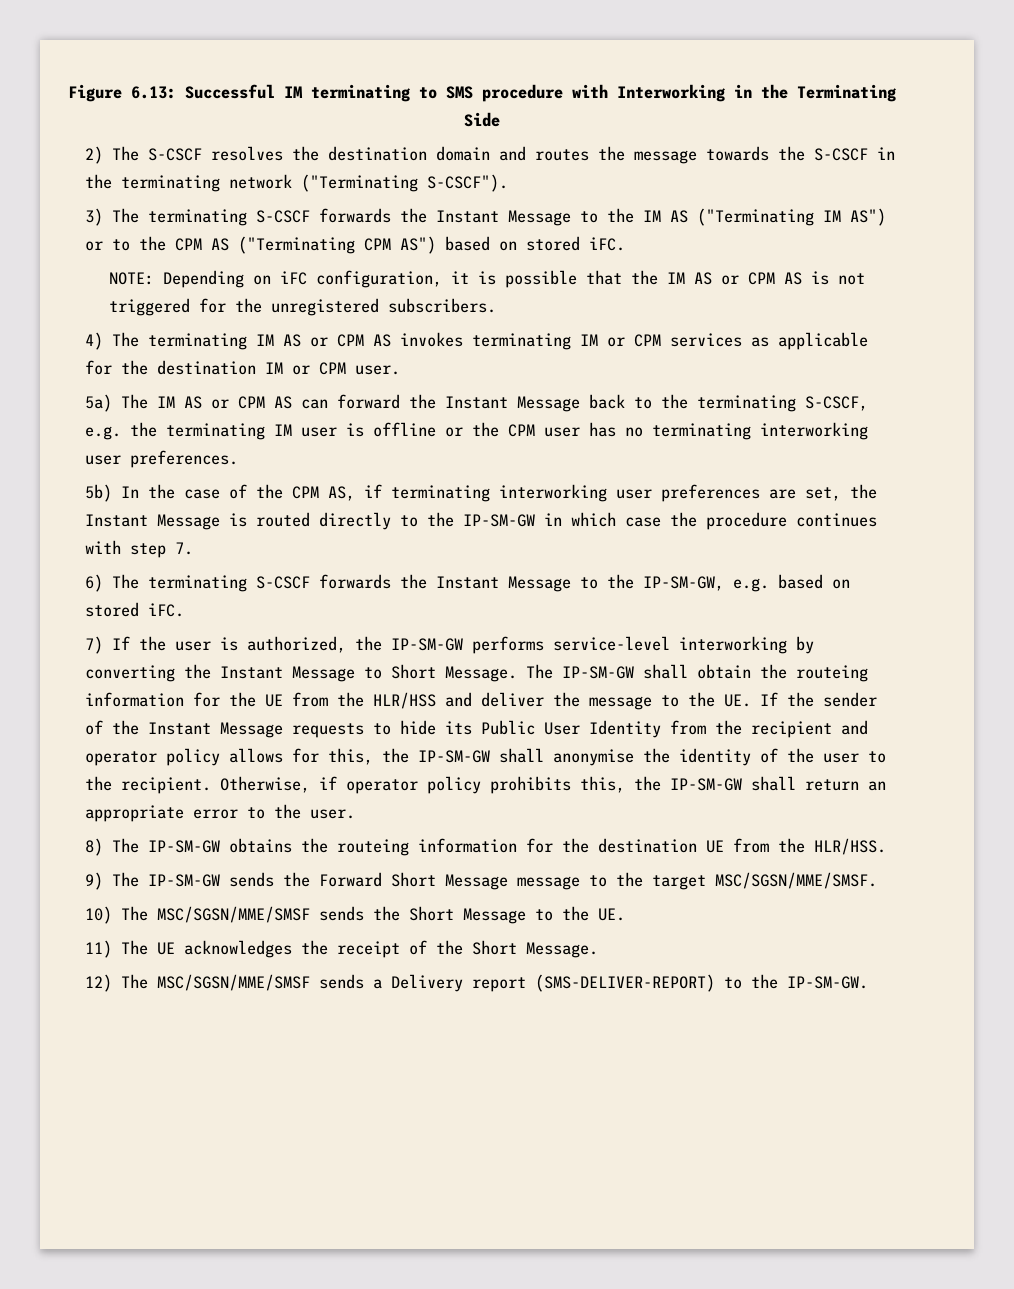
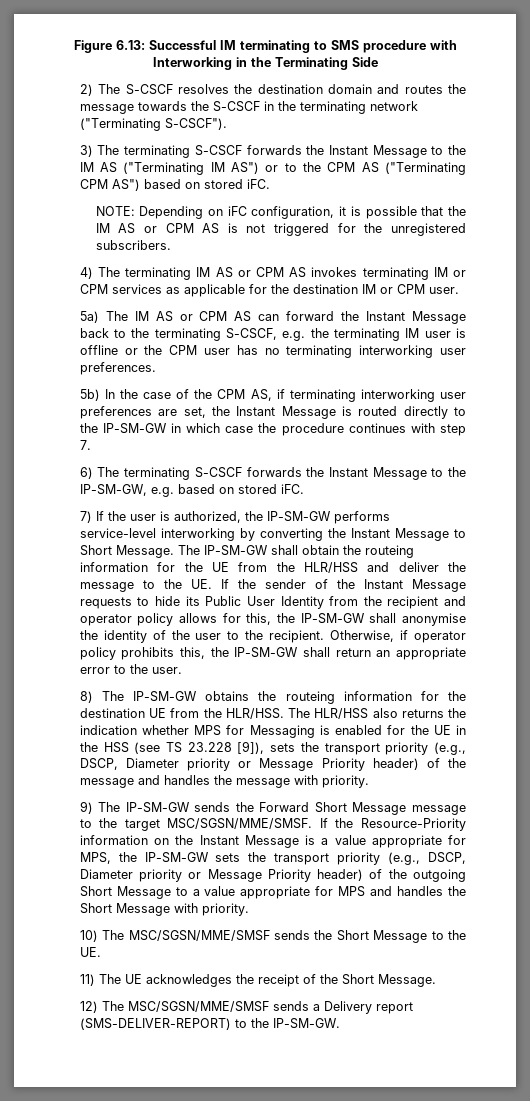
(886, 846) none -> [288,708,466,719] [79,725,466,738] [79,741,466,755] [79,758,466,771] [79,775,369,788] The HLR/HSS also returns the indication whether MPS for Messaging is enabled for the UE in the HSS (see TS 23.228 [9]), sets the transport priority (e.g., DSCP, Diameter priority or Message Priority header) of the message and handles the message with priority.
(877, 880) none -> [319,818,466,831] [79,835,467,848] [79,852,466,865] [79,869,466,882] [79,886,466,899] [79,903,249,916] If the Resource-Priority information on the Instant Message is a value appropriate for MPS, the IP-SM-GW sets the transport priority (e.g., DSCP, Diameter priority or Message Priority header) of the outgoing Short Message to a value appropriate for MPS and handles the Short Message with priority.

